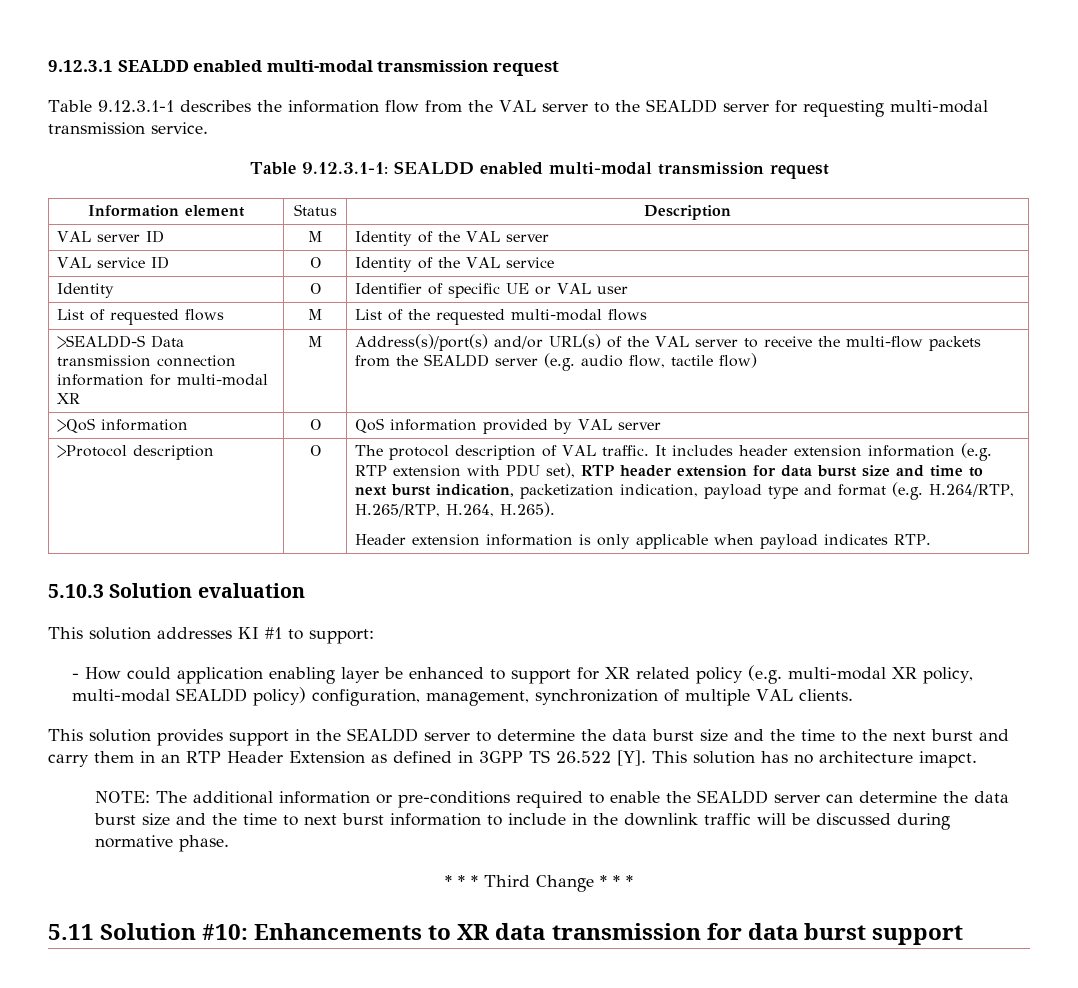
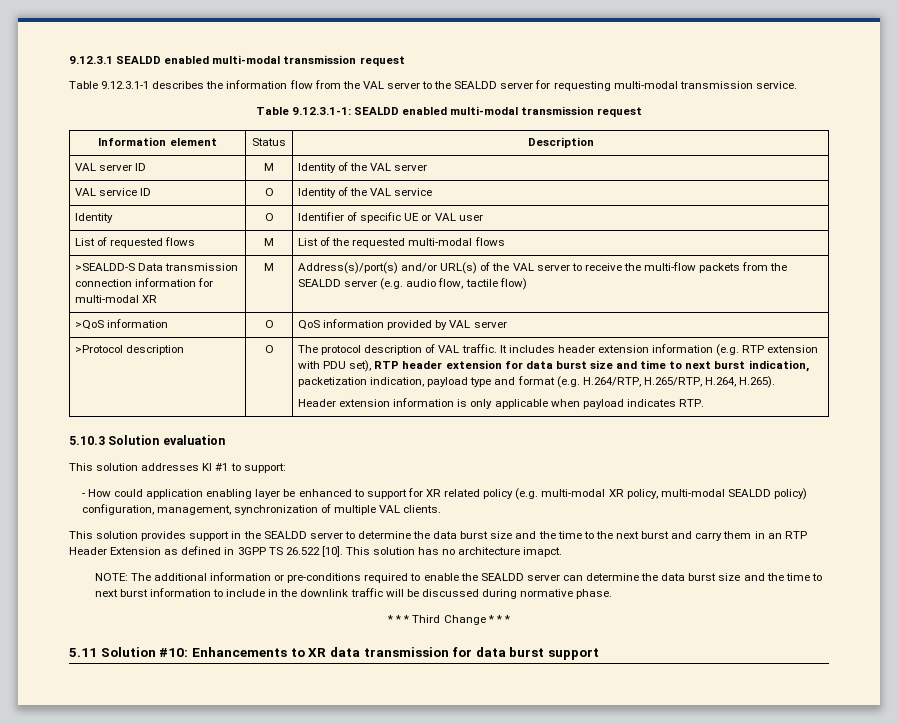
[617,750,646,766] [Y]. -> [321,546,343,557] [10].

